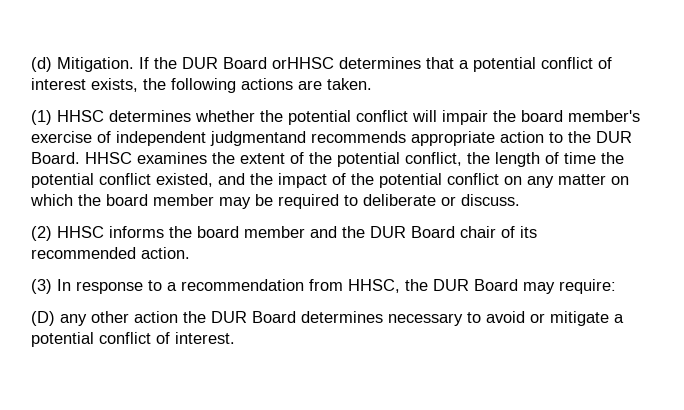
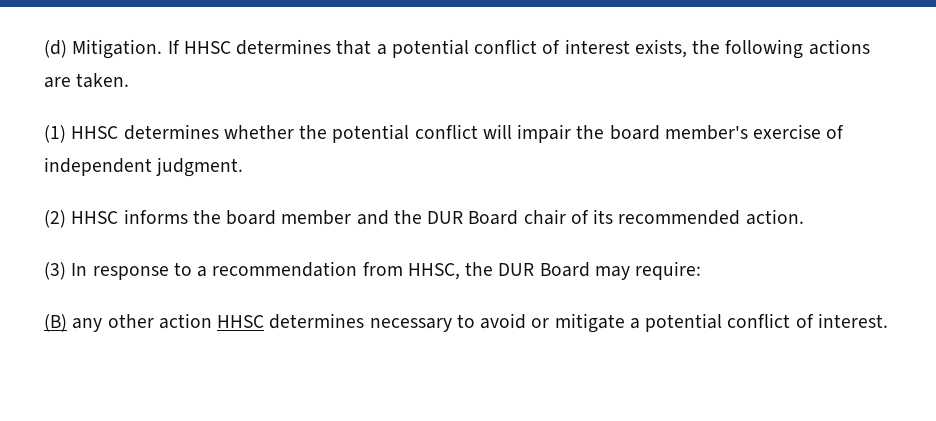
[154,57,334,69] the DUR Board orHHSC -> [183,41,231,54] HHSC
[210,131,632,146] [31,152,624,167] [31,173,629,188] [30,194,520,209] judgmentand recommends appropriate action to the DUR Board. HHSC examines the extent of the potential conflict, the length of time the potential conflict existed, and the impact of the potential conflict on any matter on which the board member may be required to deliberate or discuss. -> [156,157,244,177] judgment.
[31,311,55,326] (D) -> [44,314,67,332] (B)
[183,311,296,323] the DUR Board -> [217,315,265,328] HHSC

